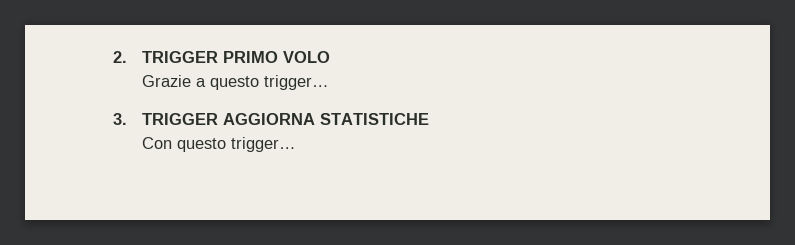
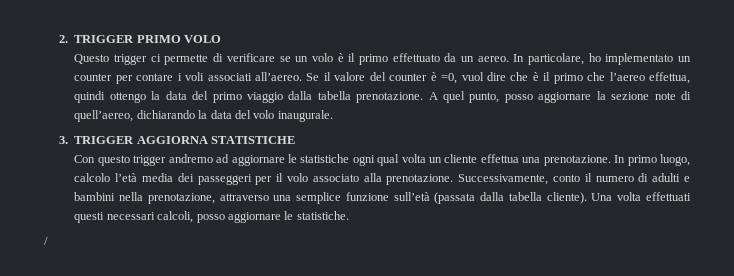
[142,75,330,90] Grazie a questo trigger… -> [74,53,692,65] [74,72,690,84] [74,91,691,103] [74,110,333,122] Questo trigger ci permette di verificare se un volo è il primo effettuato da un aereo. In particolare, ho implementato un counter per contare i voli associati all’aereo. Se il valore del counter è =0, vuol dire che è il primo che l’aereo effettua, quindi ottengo la data del primo viaggio dalla tabella prenotazione. A quel punto, posso aggiornare la sezione note di quell’aereo, dichiarando la data del volo inaugurale.
[231,137,297,152] trigger… -> [133,154,690,166] [74,173,690,185] [74,192,691,204] [74,211,349,223] [44,237,48,245] trigger andremo ad aggiornare le statistiche ogni qual volta un cliente effettua una prenotazione. In primo luogo, calcolo l’età media dei passeggeri per il volo associato alla prenotazione. Successivamente, conto il numero di adulti e bambini nella prenotazione, attraverso una semplice funzione sull’età (passata dalla tabella cliente). Una volta effettuati questi necessari calcoli, posso aggiornare le statistiche. // /

